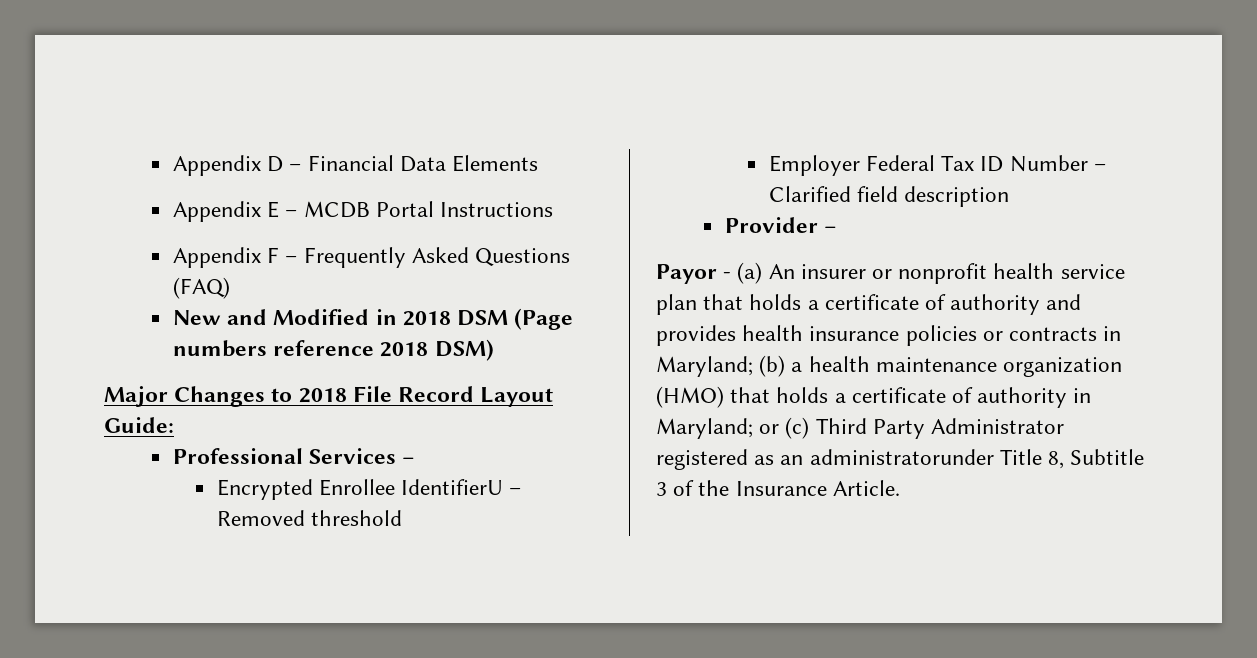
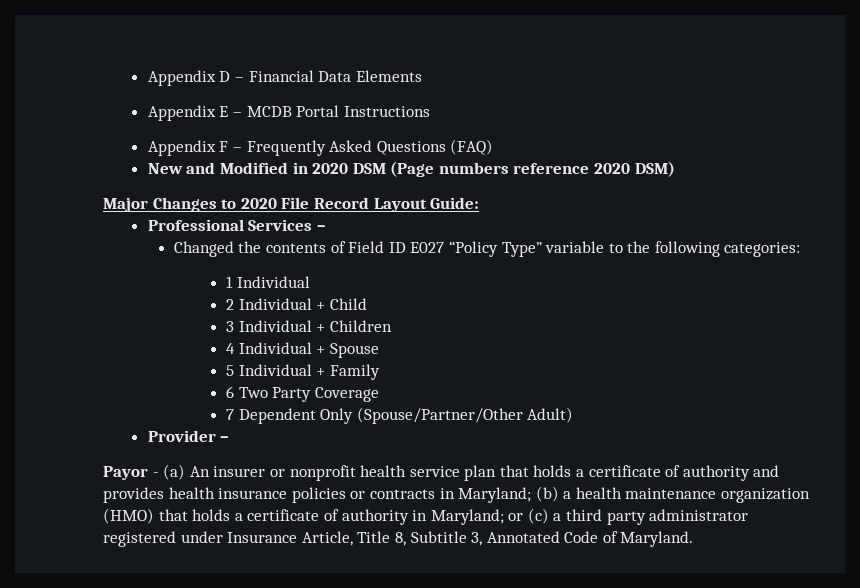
[402,311,451,326] 2018 -> [312,163,349,174] 2020
[380,342,429,357] 2018 -> [594,163,631,174] 2020
[298,388,347,403] 2018 -> [240,198,277,209] 2020
[216,479,522,500] [216,510,403,526] [768,155,1106,176] [768,186,1010,207] Encrypted Enrollee IdentifierU – Removed threshold // Employer Federal Tax ID Number – Clarified field description -> [173,241,801,257] [225,276,310,288] [225,298,367,310] [225,320,392,332] [225,342,379,358] [225,364,380,380] [225,386,379,402] [225,407,574,424] Changed the contents of Field ID E027 “Policy Type” variable to the following categories: // 1 Individual // 2 Individual + Child // 3 Individual + Children // 4 Individual + Spouse // 5 Individual + Family // 6 Two Party Coverage // 7 Dependent Only (Spouse/Partner/Other Adult)
[815,418,1065,439] [656,449,1145,470] [656,480,900,496] Third Party Administrator registered as an administratorunder Title 8, Subtitle 3 of the Insurance Article. -> [553,509,749,525] [103,531,694,547] a third party administrator registered under Insurance Article, Title 8, Subtitle 3, Annotated Code of Maryland.

